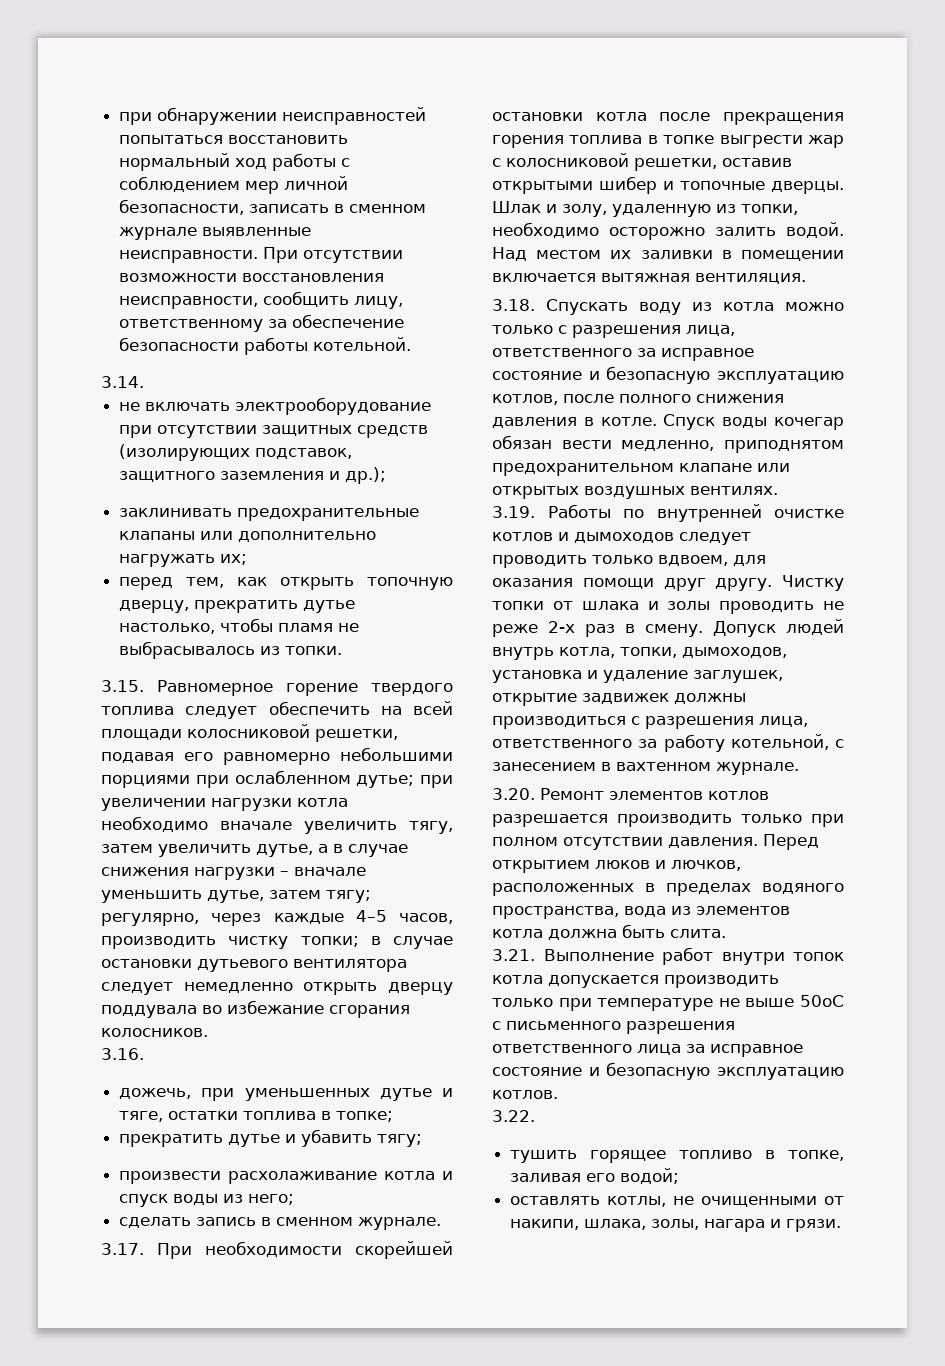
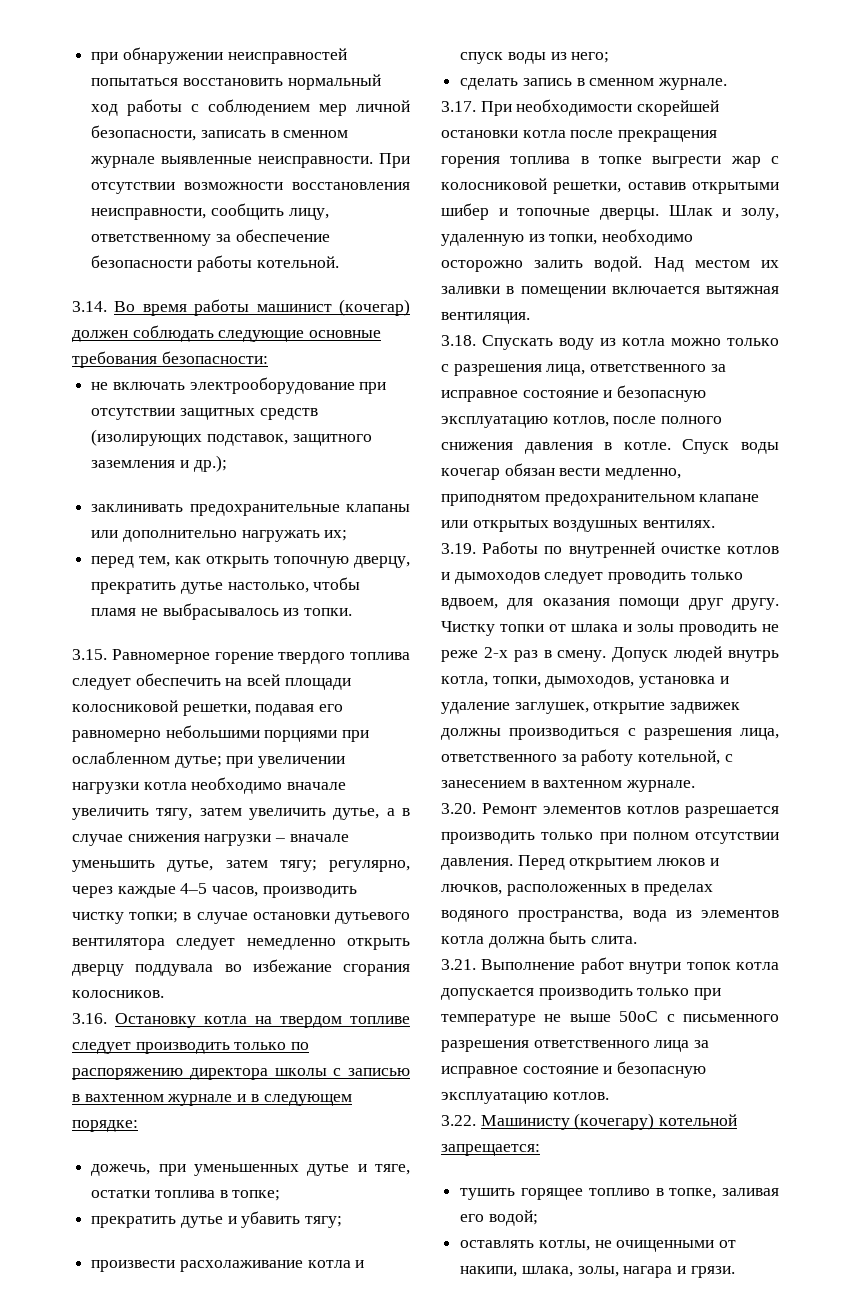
(144, 382) none -> [114,299,410,316] [72,325,382,342] [72,351,268,368] Во время работы машинист (кочегар) должен соблюдать следующие основные требования безопасности:
(144, 1054) none -> [115,1013,410,1028] [72,1042,310,1054] [72,1068,410,1080] [72,1094,352,1106] [72,1120,138,1132] Остановку котла на твердом топливе следует производить только по распоряжению директора школы с записью в вахтенном журнале и в следующем порядке:
(535, 1116) none -> [480,1113,738,1130] [441,1144,540,1156] Машинисту (кочегару) котельной запрещается:

